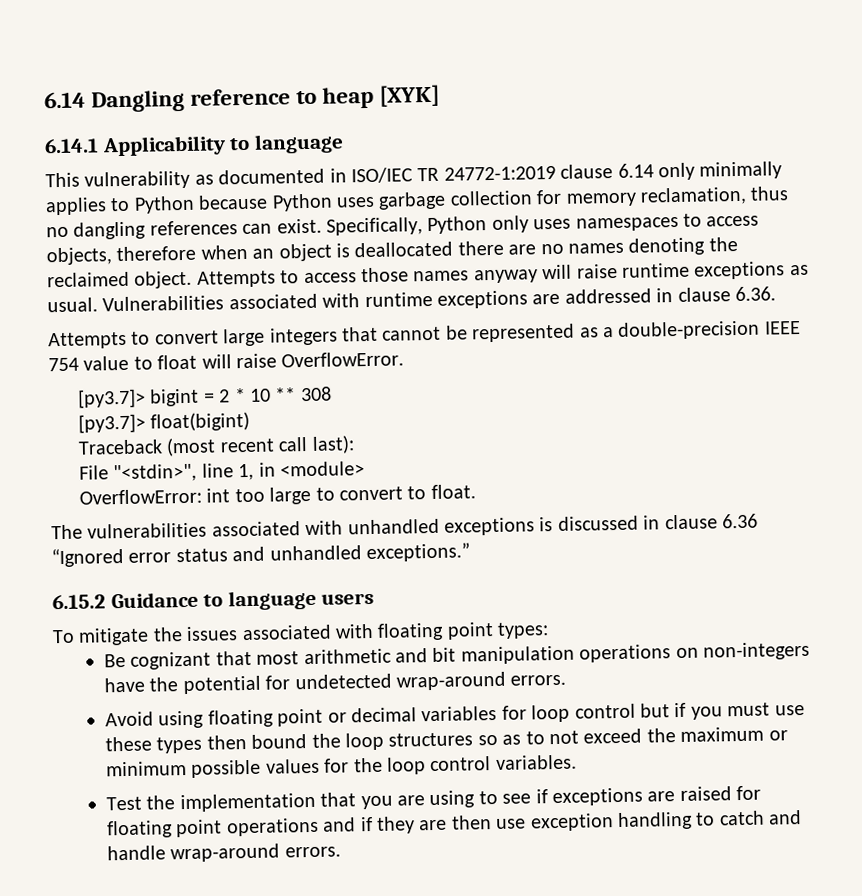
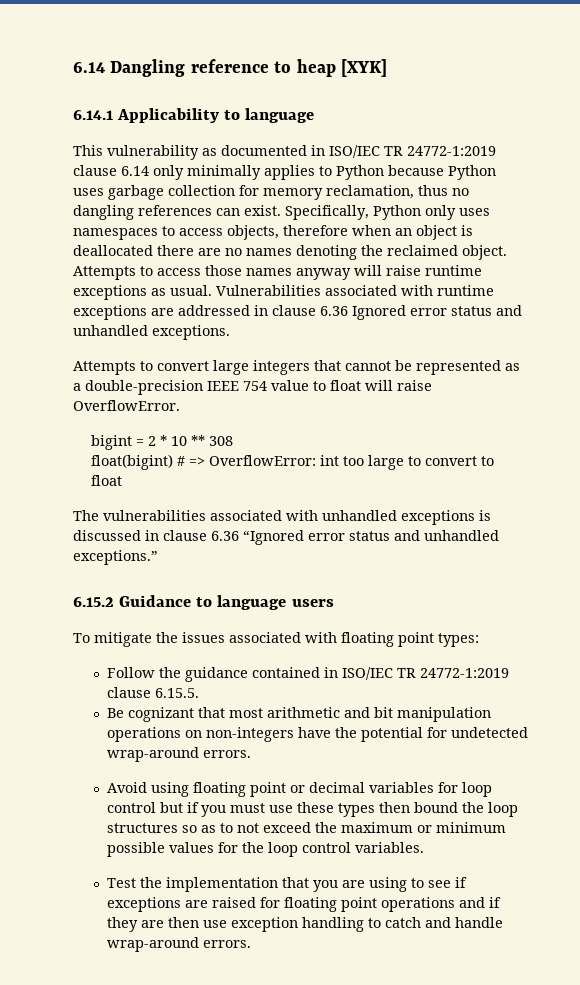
[734,286,776,302] 6.36. -> [320,305,522,320] [73,325,230,340] 6.36 Ignored error status and unhandled exceptions.
[77,388,146,409] [py3.7]> -> (180, 405) none
[77,413,146,434] [py3.7]> -> (234, 441) none
[77,435,355,457] [78,461,365,483] // Traceback (most recent call last): // File "<stdin>", line 1, in <module> // -> [177,456,206,466] # =>
[430,484,476,500] float. -> [91,475,123,486] float
(550, 630) none -> [107,667,510,682] [107,687,200,698] // Follow the guidance contained in ISO/IEC TR 24772-1:2019 clause 6.15.5.

